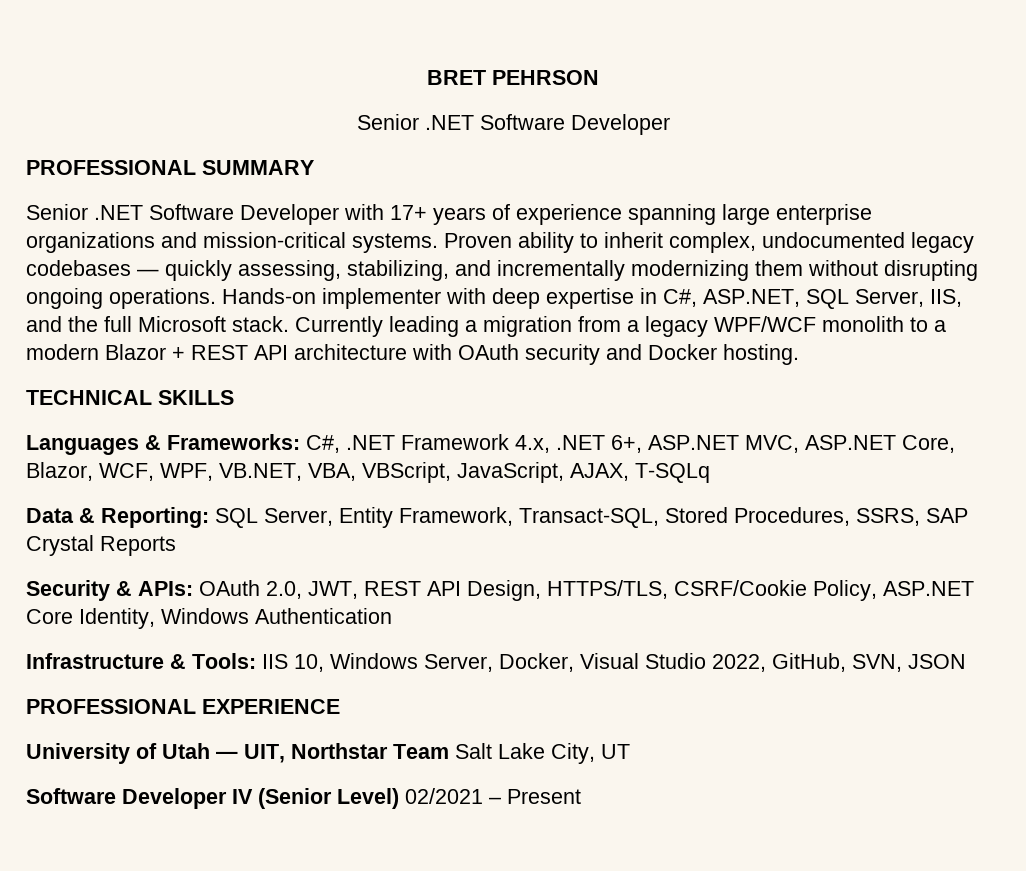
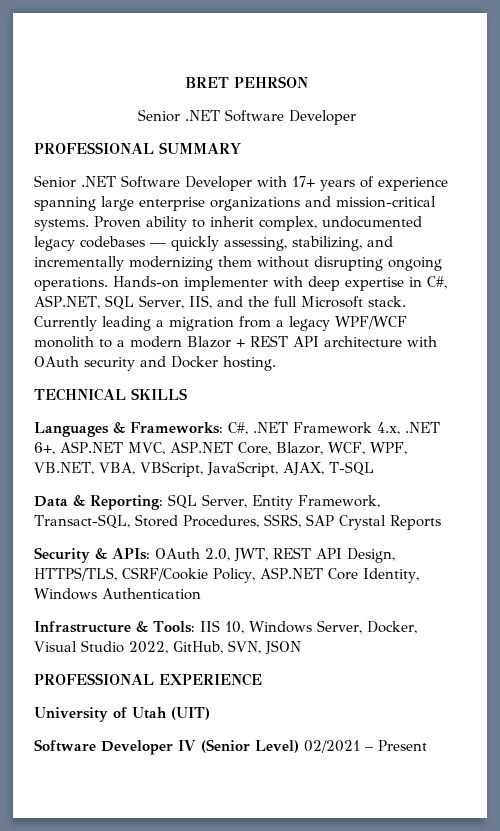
[635,463,710,483] T-SQLq -> [328,461,374,476] T-SQL
[216,743,630,764] — UIT, Northstar Team Salt Lake City, UT -> [171,707,210,720] (UIT)

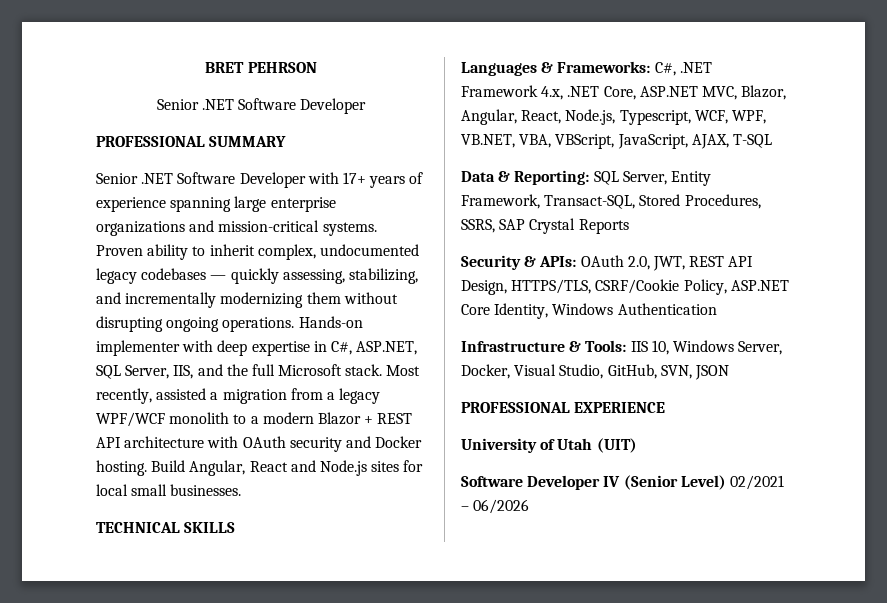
[34,316,151,331] Currently leading -> [386,365,421,376] [96,388,207,404] Most recently, assisted
(276, 363) none -> [151,460,424,476] [96,484,242,496] Build Angular, React and Node.js sites for local small businesses.
[34,442,55,455] 6+, -> [603,86,636,100] Core,
[169,441,323,455] ASP.NET Core, Blazor, -> [741,85,787,100] [461,109,691,125] Blazor, Angular, React, Node.js, Typescript,
[81,640,168,654] Studio 2022, -> [559,364,604,379] Studio,
[378,740,427,751] Present -> [473,499,530,514] 06/2026

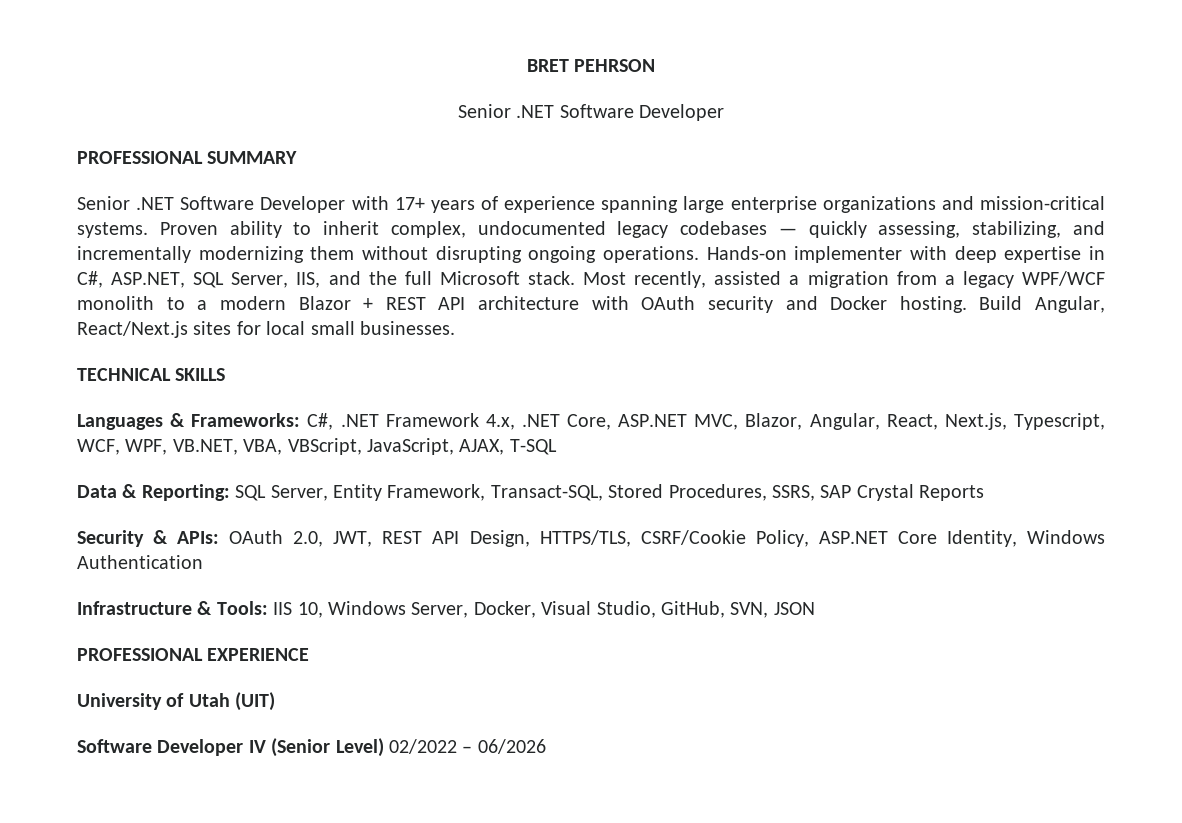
[249,460,367,476] React and Node.js -> [77,321,188,338] React/Next.js
[565,109,616,125] Node.js, -> [944,413,1007,430] Next.js,
[729,475,784,490] 02/2021 -> [389,739,457,754] 02/2022

